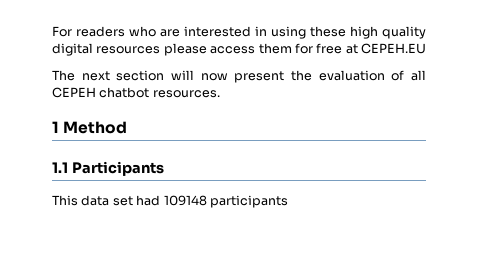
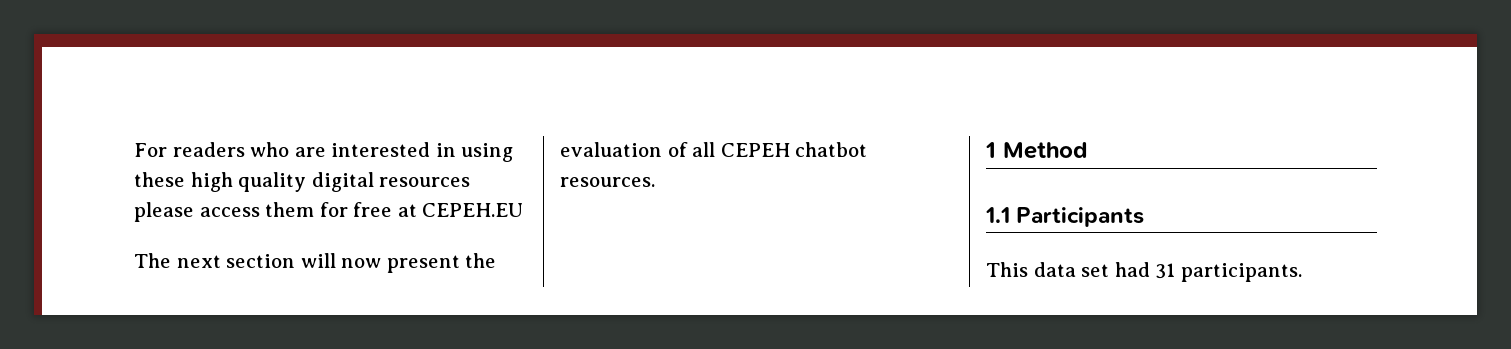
[163,195,288,208] 109148 participants -> [1155,263,1302,282] 31 participants.

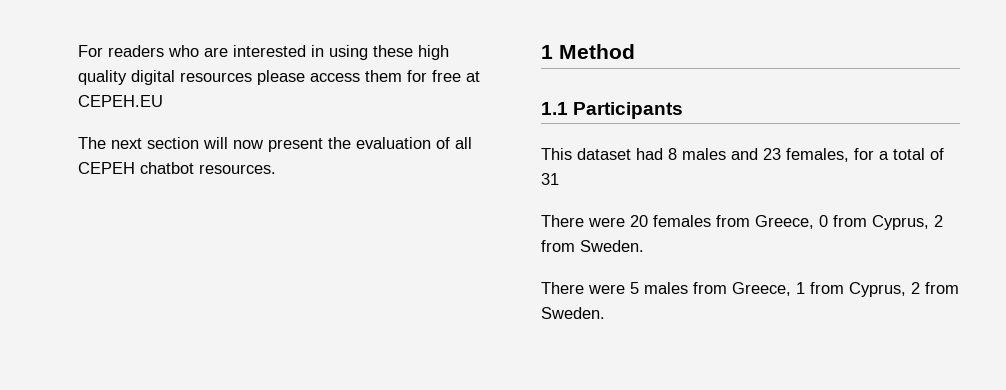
[1033,262,1302,282] data set had 31 participants. -> [577,148,944,162] [541,173,559,185] [541,215,943,230] [541,240,644,252] [541,282,959,297] [541,307,605,319] dataset had 8 males and 23 females, for a total of 31 // There were 20 females from Greece, 0 from Cyprus, 2 from Sweden. // There were 5 males from Greece, 1 from Cyprus, 2 from Sweden.

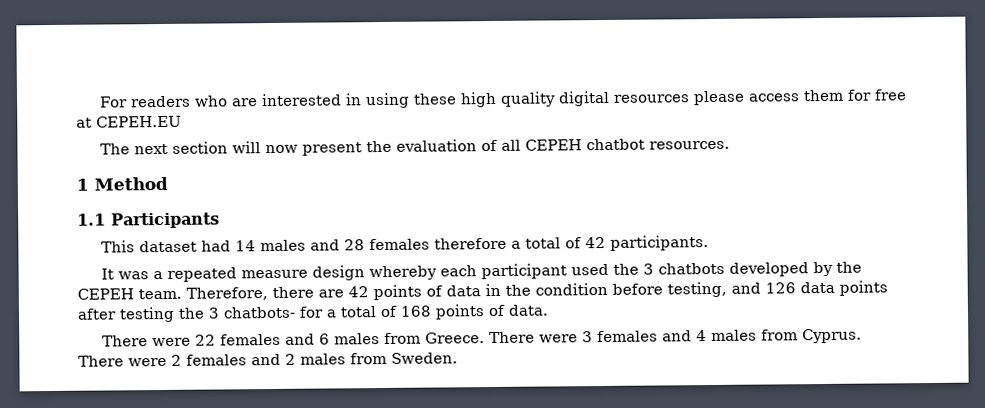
[668,148,677,160] 8 -> [235,240,257,252] 14
[763,148,944,162] [541,173,559,185] [541,215,943,230] [541,240,644,252] [541,282,920,297] 23 females, for a total of 31 // There were 20 females from Greece, 0 from Cyprus, 2 from Sweden. // There were 5 males from Greece, 1 from Cyprus, 2 -> [344,235,710,251] [101,261,863,282] [77,280,888,301] [77,304,549,323] [102,328,863,347] [78,353,346,367] 28 females therefore a total of 42 participants. // It was a repeated measure design whereby each participant used the 3 chatbots developed by the CEPEH team. Therefore, there are 42 points of data in the condition before testing, and 126 data points after testing the 3 chatbots- for a total of 168 points of data. // There were 22 females and 6 males from Greece. There were 3 females and 4 males from Cyprus. There were 2 females and 2 males

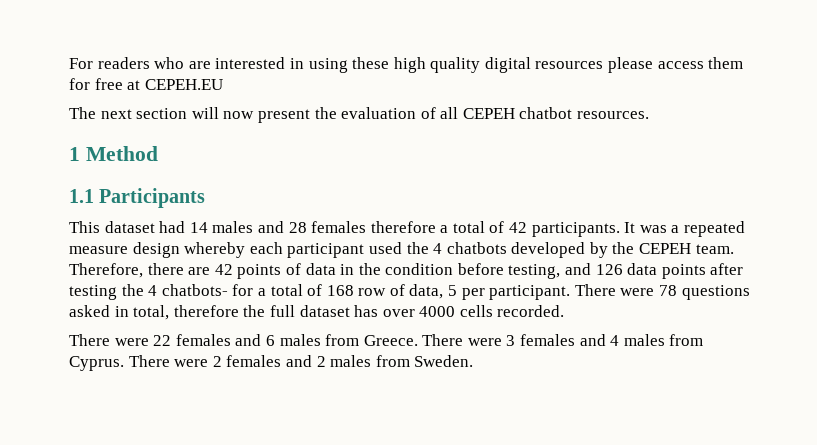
(710, 243) // -> (620, 229) none
[643,263,655,275] 3 -> [433,243,443,254] 4
[208,307,220,319] 3 -> [148,285,158,296] 4
[435,304,549,320] points of data. -> [358,284,750,300] [69,305,565,320] row of data, 5 per participant. There were 78 questions asked in total, therefore the full dataset has over 4000 cells recorded.

